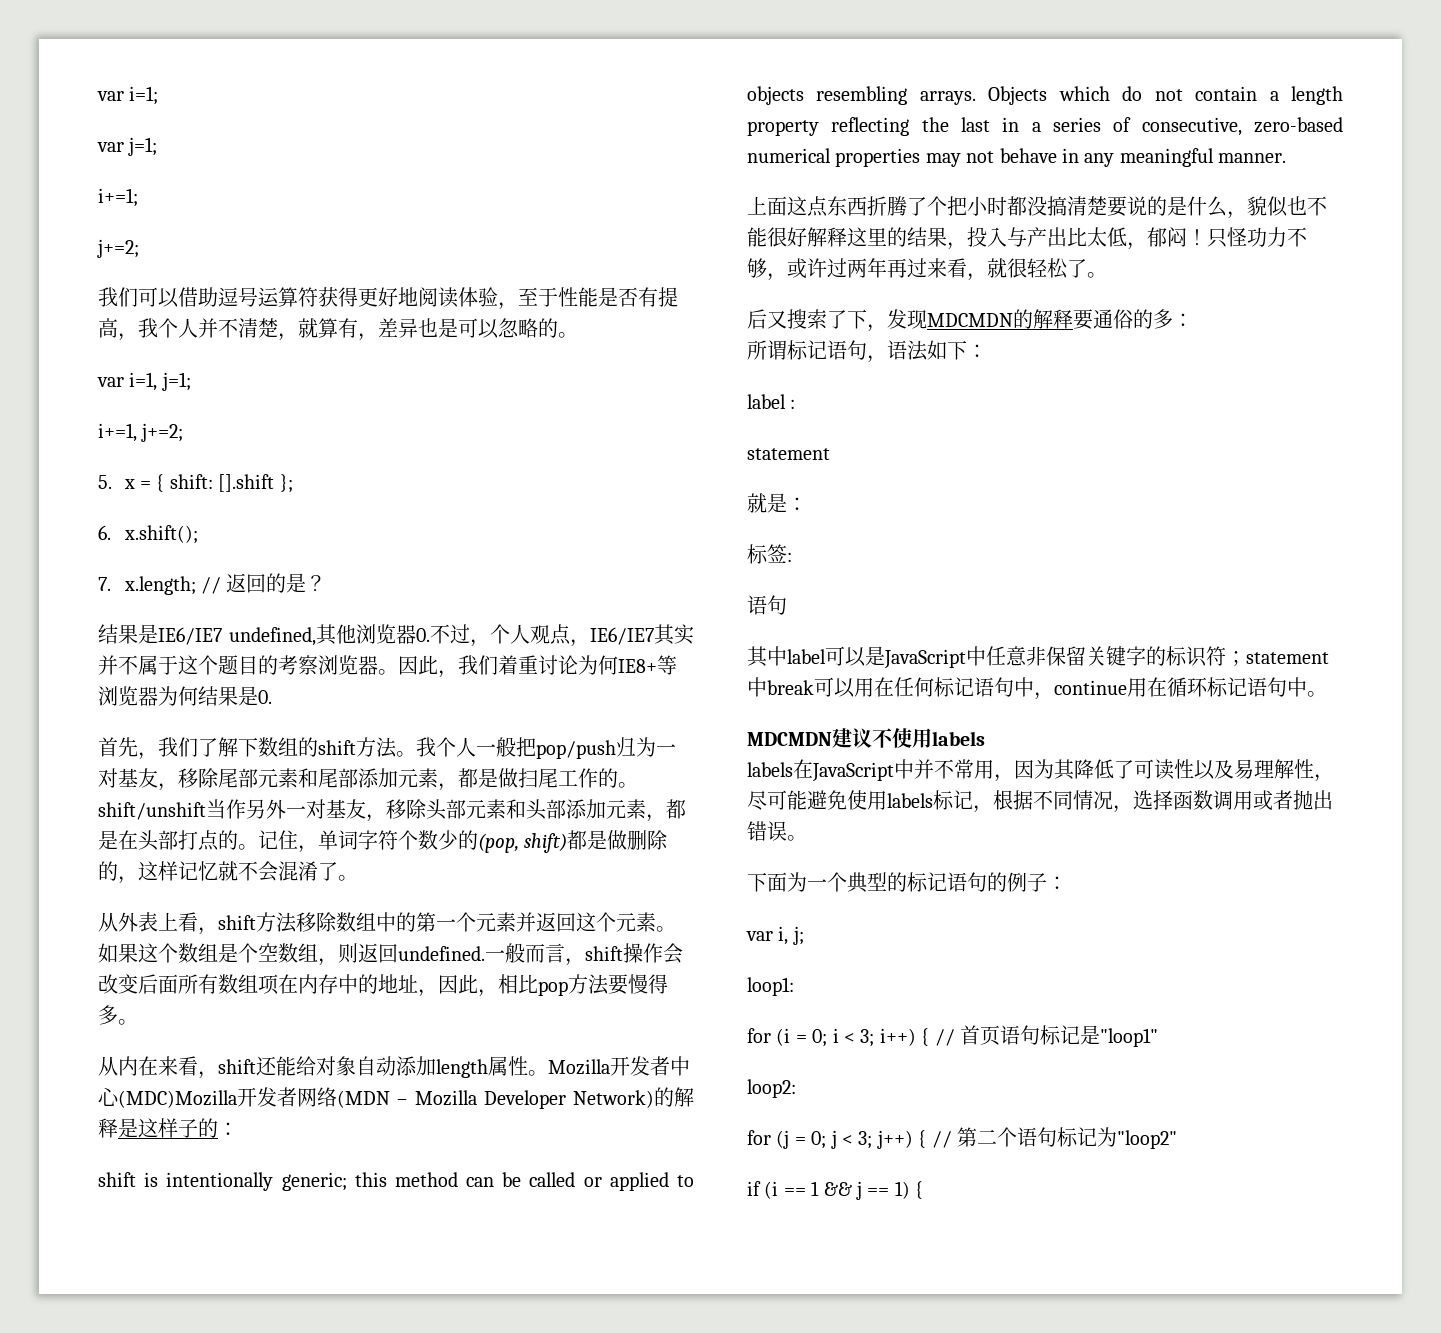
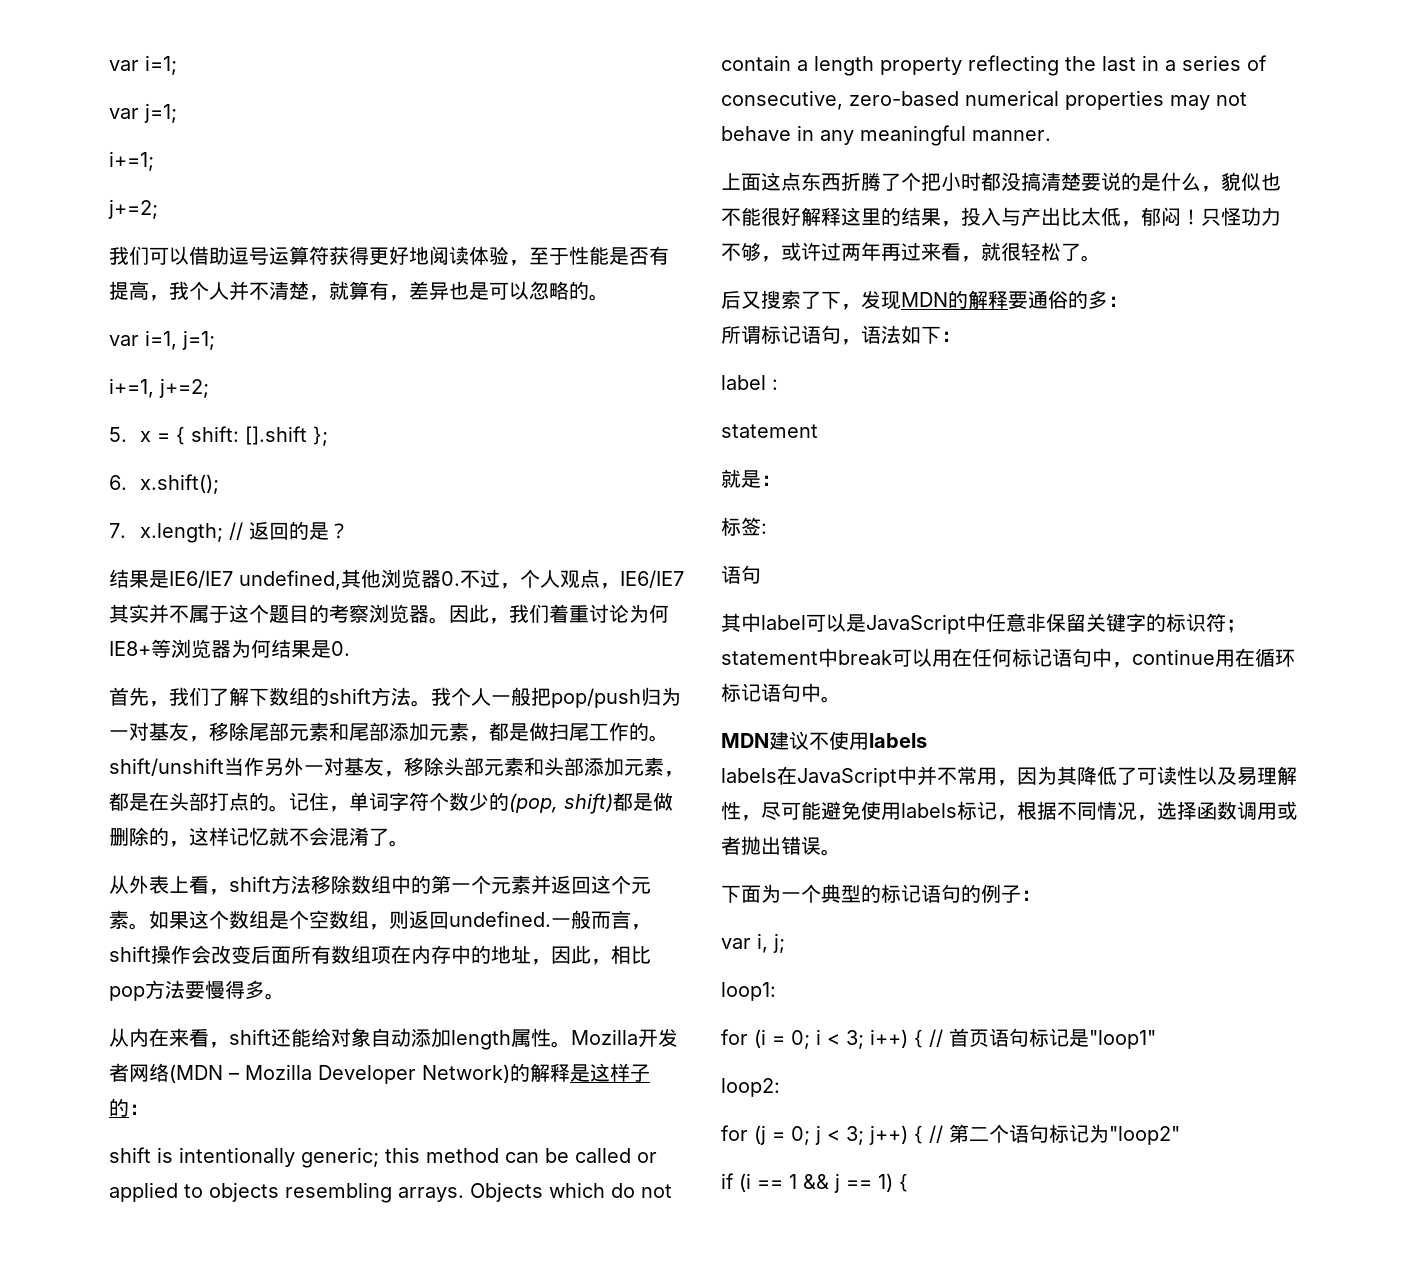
[670,1056,690,1076] [98,1087,297,1108] 中心(MDC)Mozilla开发者 -> (129, 1072) none
[927,313,1013,327] MDCMDN -> [901,292,948,307] MDN
[747,732,832,746] MDCMDN -> [721,733,769,748] MDN

